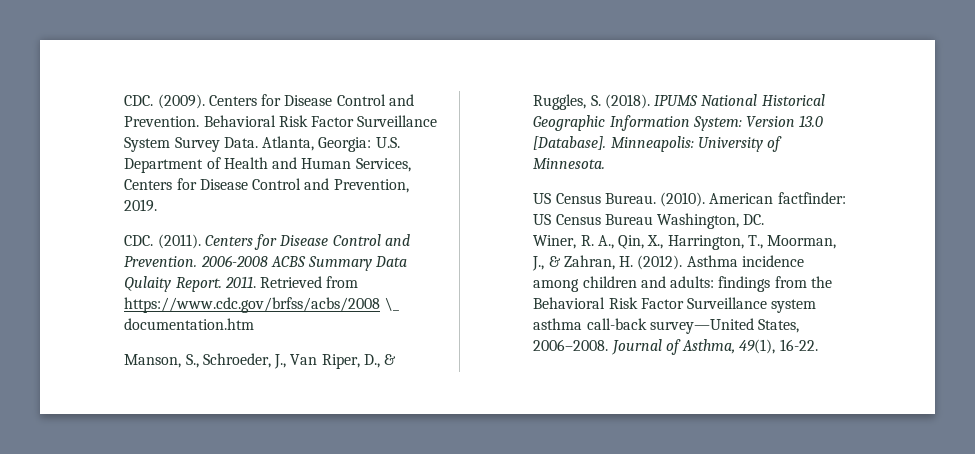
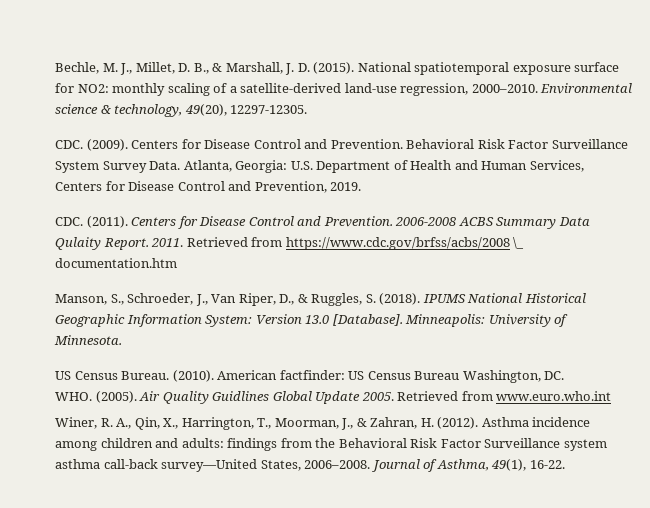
(124, 100) none -> [55,62,620,75] [55,83,633,96] [55,104,308,117] Bechle, M. J., Millet, D. B., & Marshall, J. D. (2015). National spatiotemporal exposure surface for NO2: monthly scaling of a satellite-derived land-use regression, 2000–2010. Environmental science & technology, 49(20), 12297-12305. //
(765, 219) none -> [55,391,612,404] // WHO. (2005). Air Quality Guidlines Global Update 2005. Retrieved from www.euro.who.int

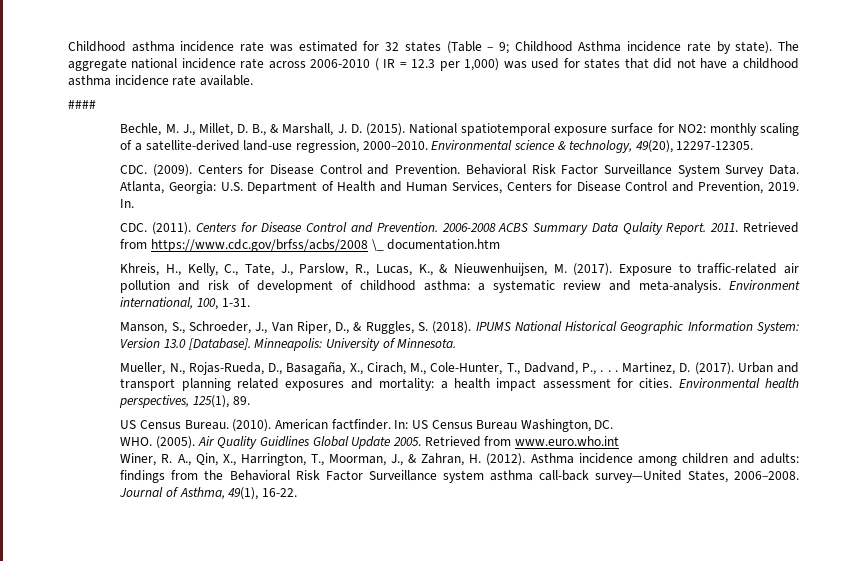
(55, 68) none -> [68,41,799,54] [68,58,800,71] [68,75,253,86] [68,100,96,109] Childhood asthma incidence rate was estimated for 32 states (Table – 9; Childhood Asthma incidence rate by state). The aggregate national incidence rate across 2006-2010 ( IR = 12.3 per 1,000) was used for states that did not have a childhood asthma incidence rate available. // #### //
(362, 186) none -> [120,199,135,208] In.
(178, 263) none -> [120,263,800,276] [120,280,800,293] [120,297,250,310] // Khreis, H., Kelly, C., Tate, J., Parslow, R., Lucas, K., & Nieuwenhuijsen, M. (2017). Exposure to traffic-related air pollution and risk of development of childhood asthma: a systematic review and meta-analysis. Environment international, 100, 1-31.
(123, 340) none -> [120,361,799,375] [120,378,799,391] [119,395,250,408] // Mueller, N., Rojas-Rueda, D., Basagaña, X., Cirach, M., Cole-Hunter, T., Dadvand, P., . . . Martinez, D. (2017). Urban and transport planning related exposures and mortality: a health impact assessment for cities. Environmental health perspectives, 125(1), 89.
[279,370,345,380] factfinder: -> [331,419,409,430] factfinder. In:

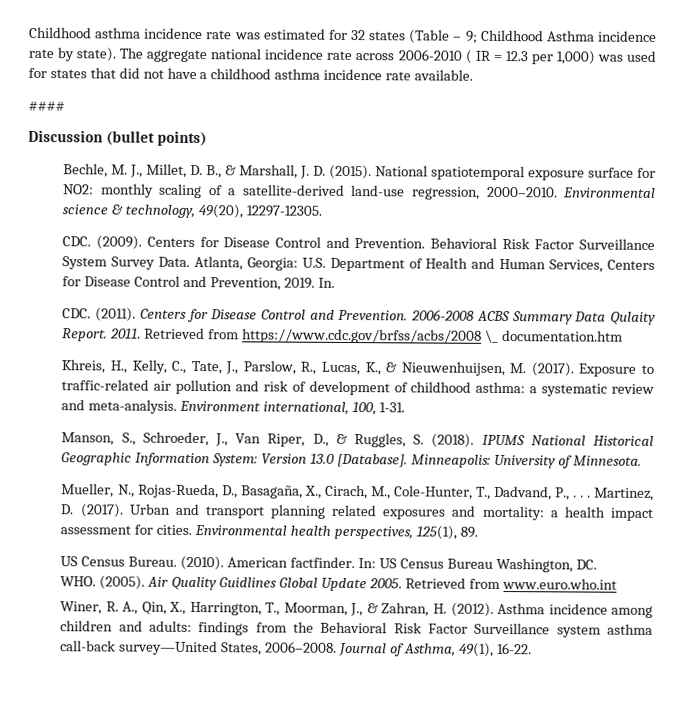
(96, 104) none -> [28,129,207,147] // Discussion (bullet points)

